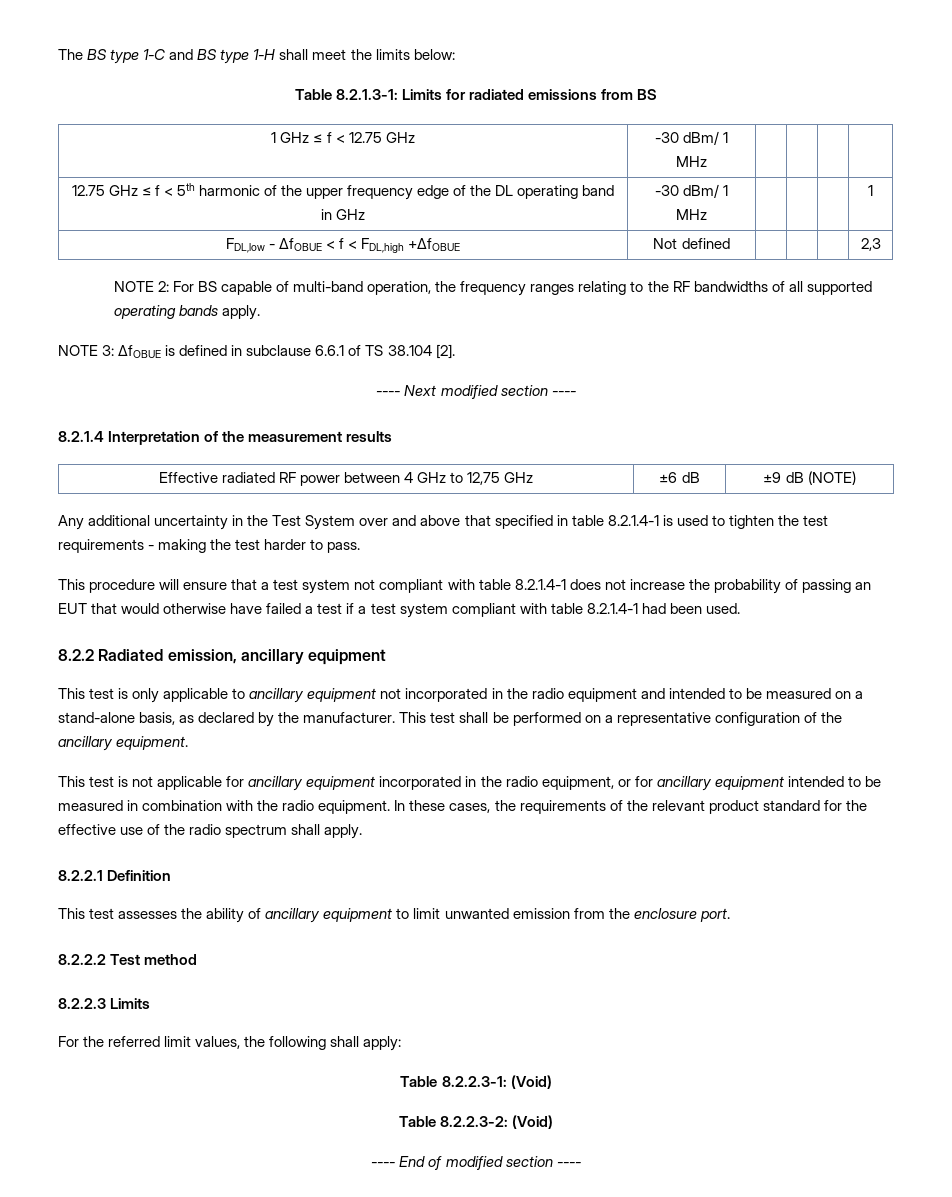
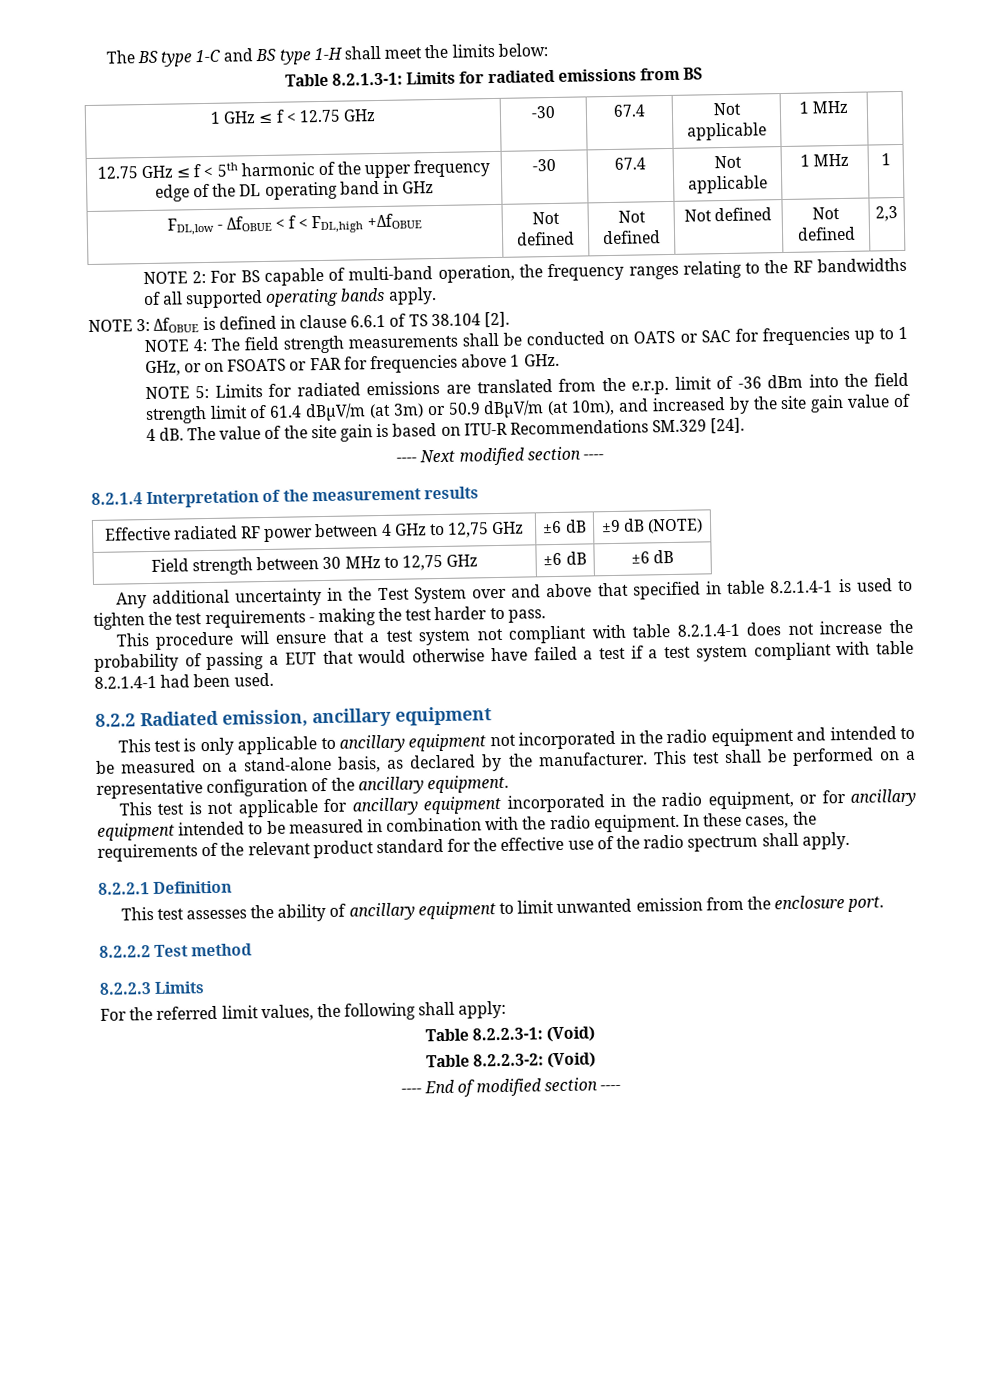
[683,131,729,145] [676,156,707,167] dBm/ 1 MHz | | | | -> [613,104,645,117] [712,102,741,116] [687,122,767,141] [798,100,849,114] | 67.4 | Not applicable | 1 MHz |
[683,184,729,198] [676,209,707,220] dBm/ 1 MHz | | | | -> [614,157,646,170] [713,155,742,169] [688,175,768,194] [799,153,850,167] | 67.4 | Not applicable | 1 MHz |
(730, 243) | | -> [617,210,646,223] [602,230,661,245] [683,207,773,222] [812,207,840,220] [796,226,856,241] Not defined | Not defined | Not defined
[246,345,312,356] subclause -> [299,314,348,329] clause
(455, 351) none -> [143,326,909,354] [144,353,560,377] [144,372,910,400] [144,393,911,425] [145,417,746,442] // NOTE 4: The field strength measurements shall be conducted on OATS or SAC for frequencies up to 1 GHz, or on FSOATS or FAR for frequencies above 1 GHz. // NOTE 5: Limits for radiated emissions are translated from the e.r.p. limit of -36 dBm into the field strength limit of 61.4 dBµV/m (at 3m) or 50.9 dBµV/m (at 10m), and increased by the site gain value of 4 dB. The value of the site gain is based on ITU-R Recommendations SM.329 [24].
(856, 478) none -> [150,554,479,576] [543,551,587,566] [630,549,675,564] // Field strength between 30 MHz to 12,75 GHz | ±6 dB | ±6 dB
[854,582,871,590] an -> [269,655,280,665] a

